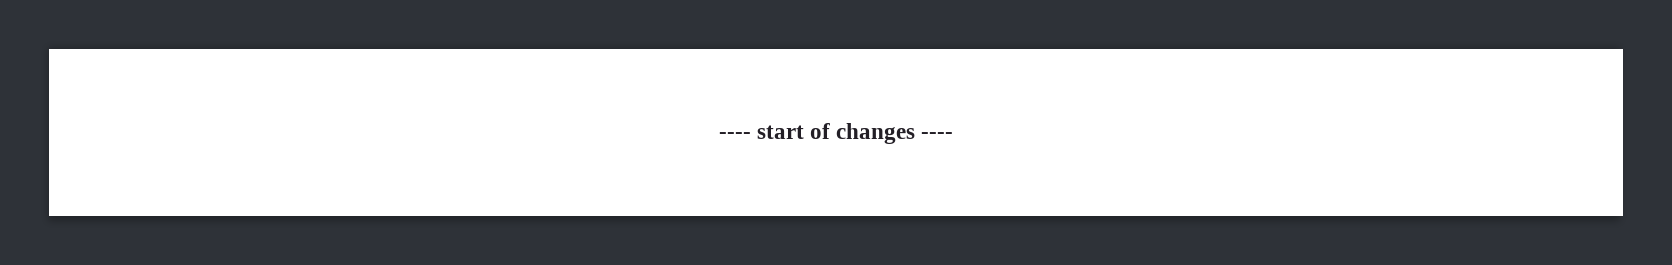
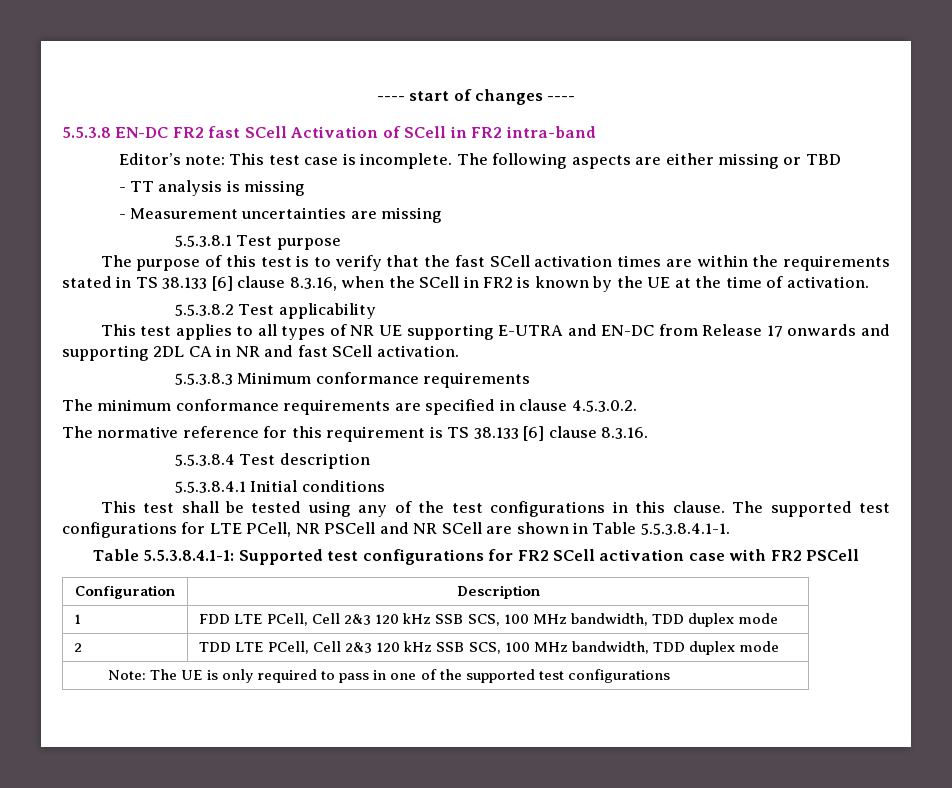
(954, 135) none -> [62,126,596,138] [118,153,841,169] [118,180,306,196] [118,207,443,223] [175,235,341,250] [100,255,890,271] [62,276,869,292] [175,303,376,319] [100,324,890,340] [62,345,459,361] [175,372,531,388] [62,399,637,415] [62,426,649,442] [175,453,370,469] [175,480,385,493] [100,501,890,517] [62,522,730,538] [92,549,860,565] [75,585,175,599] [456,585,540,599] [74,614,82,624] [199,613,778,627] [74,643,83,652] [199,641,779,655] [108,669,670,683] // 5.5.3.8 EN-DC FR2 fast SCell Activation of SCell in FR2 intra-band // Editor’s note: This test case is incomplete. The following aspects are either missing or TBD // - TT analysis is missing // - Measurement uncertainties are missing // 5.5.3.8.1 Test purpose // The purpose of this test is to verify that the fast SCell activation times are within the requirements stated in TS 38.133 [6] clause 8.3.16, when the SCell in FR2 is known by the UE at the time of activation. // 5.5.3.8.2 Test applicability // This test applies to all types of NR UE supporting E-UTRA and EN-DC from Release 17 onwards and supporting 2DL CA in NR and fast SCell activation. // 5.5.3.8.3 Minimum conformance requirements // The minimum conformance requirements are specified in clause 4.5.3.0.2. // The normative reference for this requirement is TS 38.133 [6] clause 8.3.16. // 5.5.3.8.4 Test description // 5.5.3.8.4.1 Initial conditions // This test shall be tested using any of the test configurations in this clause. The supported test configurations for LTE PCell, NR PSCell and NR SCell are shown in Table 5.5.3.8.4.1-1. // Table 5.5.3.8.4.1-1: Supported test configurations for FR2 SCell activation case with FR2 PSCell // Configuration | Description // 1 | FDD LTE PCell, Cell 2&3 120 kHz SSB SCS, 100 MHz bandwidth, TDD duplex mode // 2 | TDD LTE PCell, Cell 2&3 120 kHz SSB SCS, 100 MHz bandwidth, TDD duplex mode // Note: The UE is only required to pass in one of the supported test configurations

